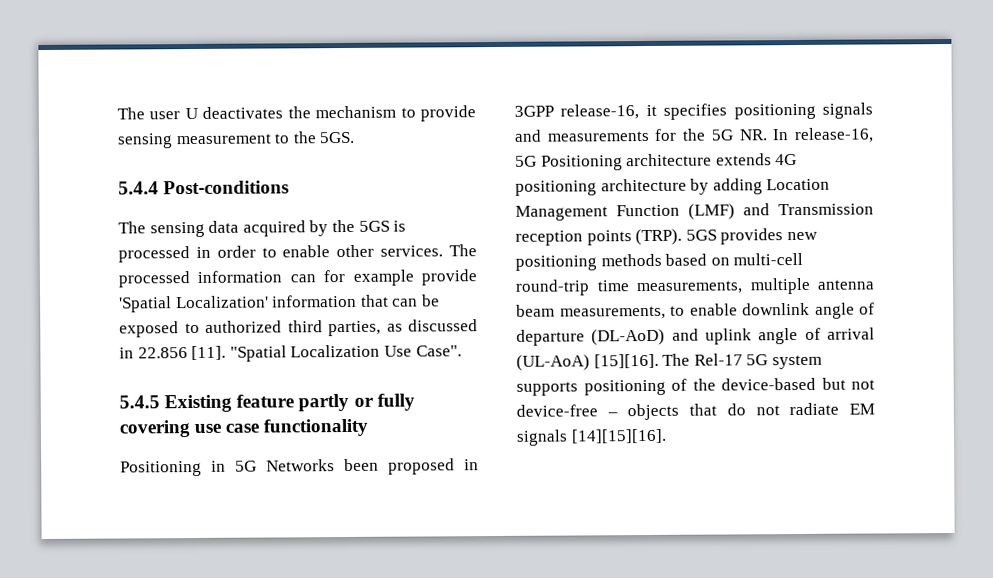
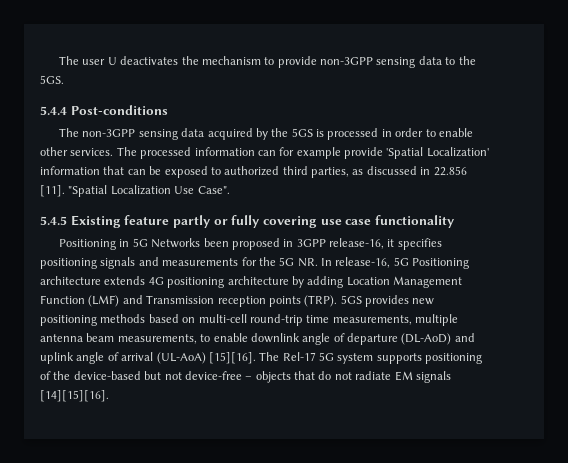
[117,133,272,149] sensing measurement -> [319,56,442,68] non-3GPP sensing data
(146, 227) none -> [82,129,136,137] non-3GPP

